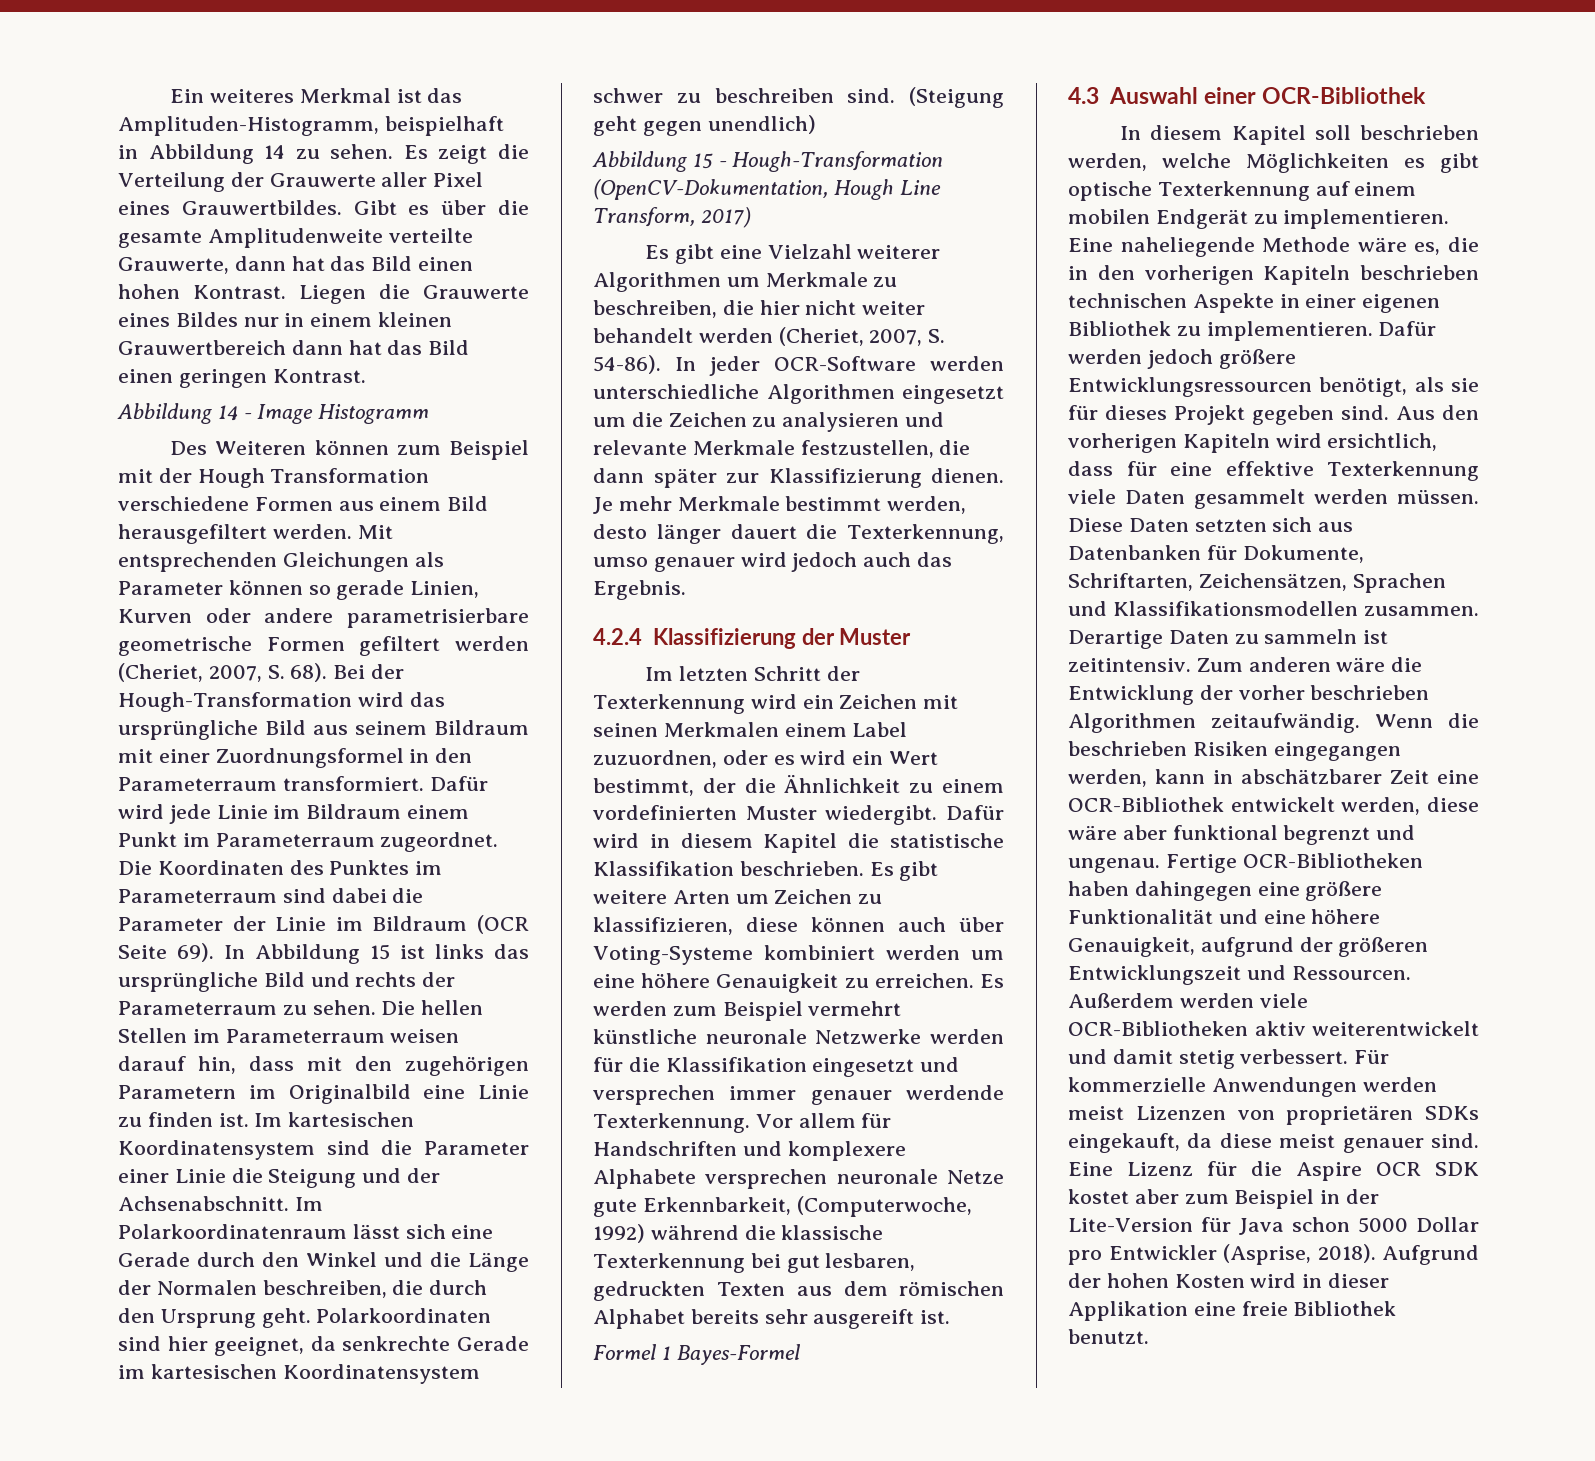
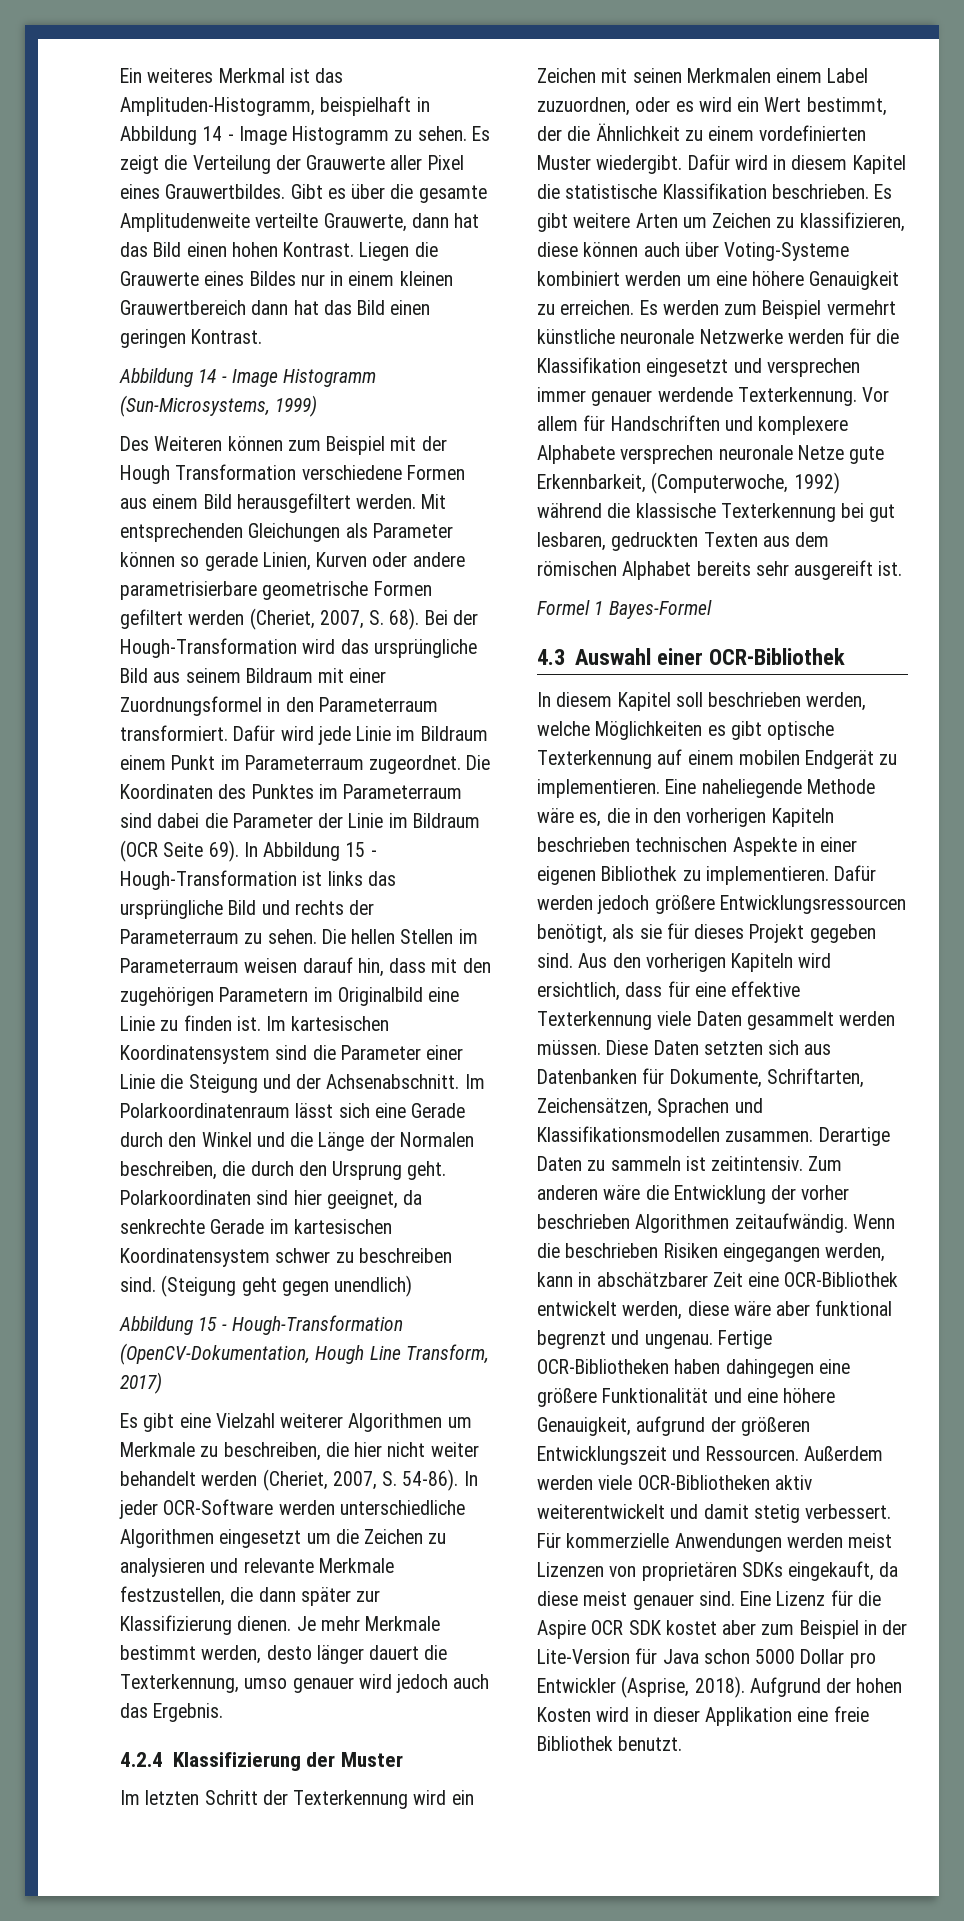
(286, 152) none -> [227,126,390,145] - Image Histogramm
(430, 414) none -> [120,395,318,417] (Sun-Microsystems, 1999)
(390, 952) none -> [370,850,377,857] [120,870,297,890] - Hough-Transformation

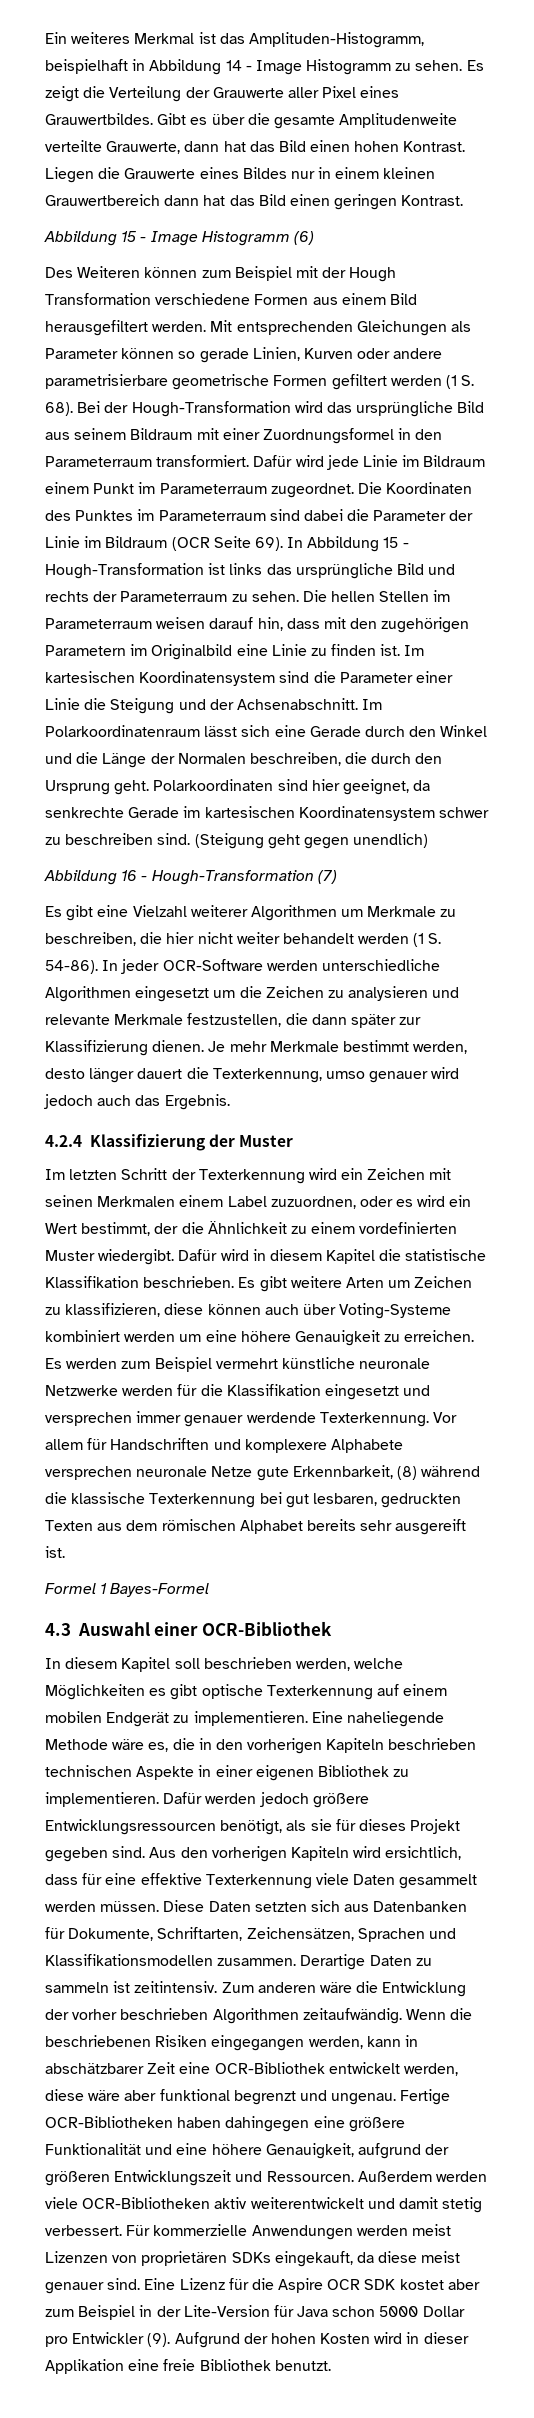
[198,368,377,387] [120,395,318,417] 14 - Image Histogramm (Sun-Microsystems, 1999) -> [121,231,314,246] 15 - Image Histogramm (6)
[249,608,364,630] (Cheriet, 2007, -> [445,375,457,389] (1
[198,1315,403,1335] [120,1343,489,1365] [120,1372,162,1394] 15 - Hough-Transformation (OpenCV-Dokumentation, Hough Line Transform, 2017) -> [121,870,337,885] 16 - Hough-Transformation (7)
[262,1469,377,1491] (Cheriet, 2007, -> [413,933,425,947] (1
[651,472,840,494] (Computerwoche, 1992) -> [396,1466,417,1480] (8)
[565,1243,659,1258] beschrieben -> [45,2035,151,2047] beschriebenen
[621,1676,745,1698] (Asprise, 2018). -> [147,2333,171,2347] (9).

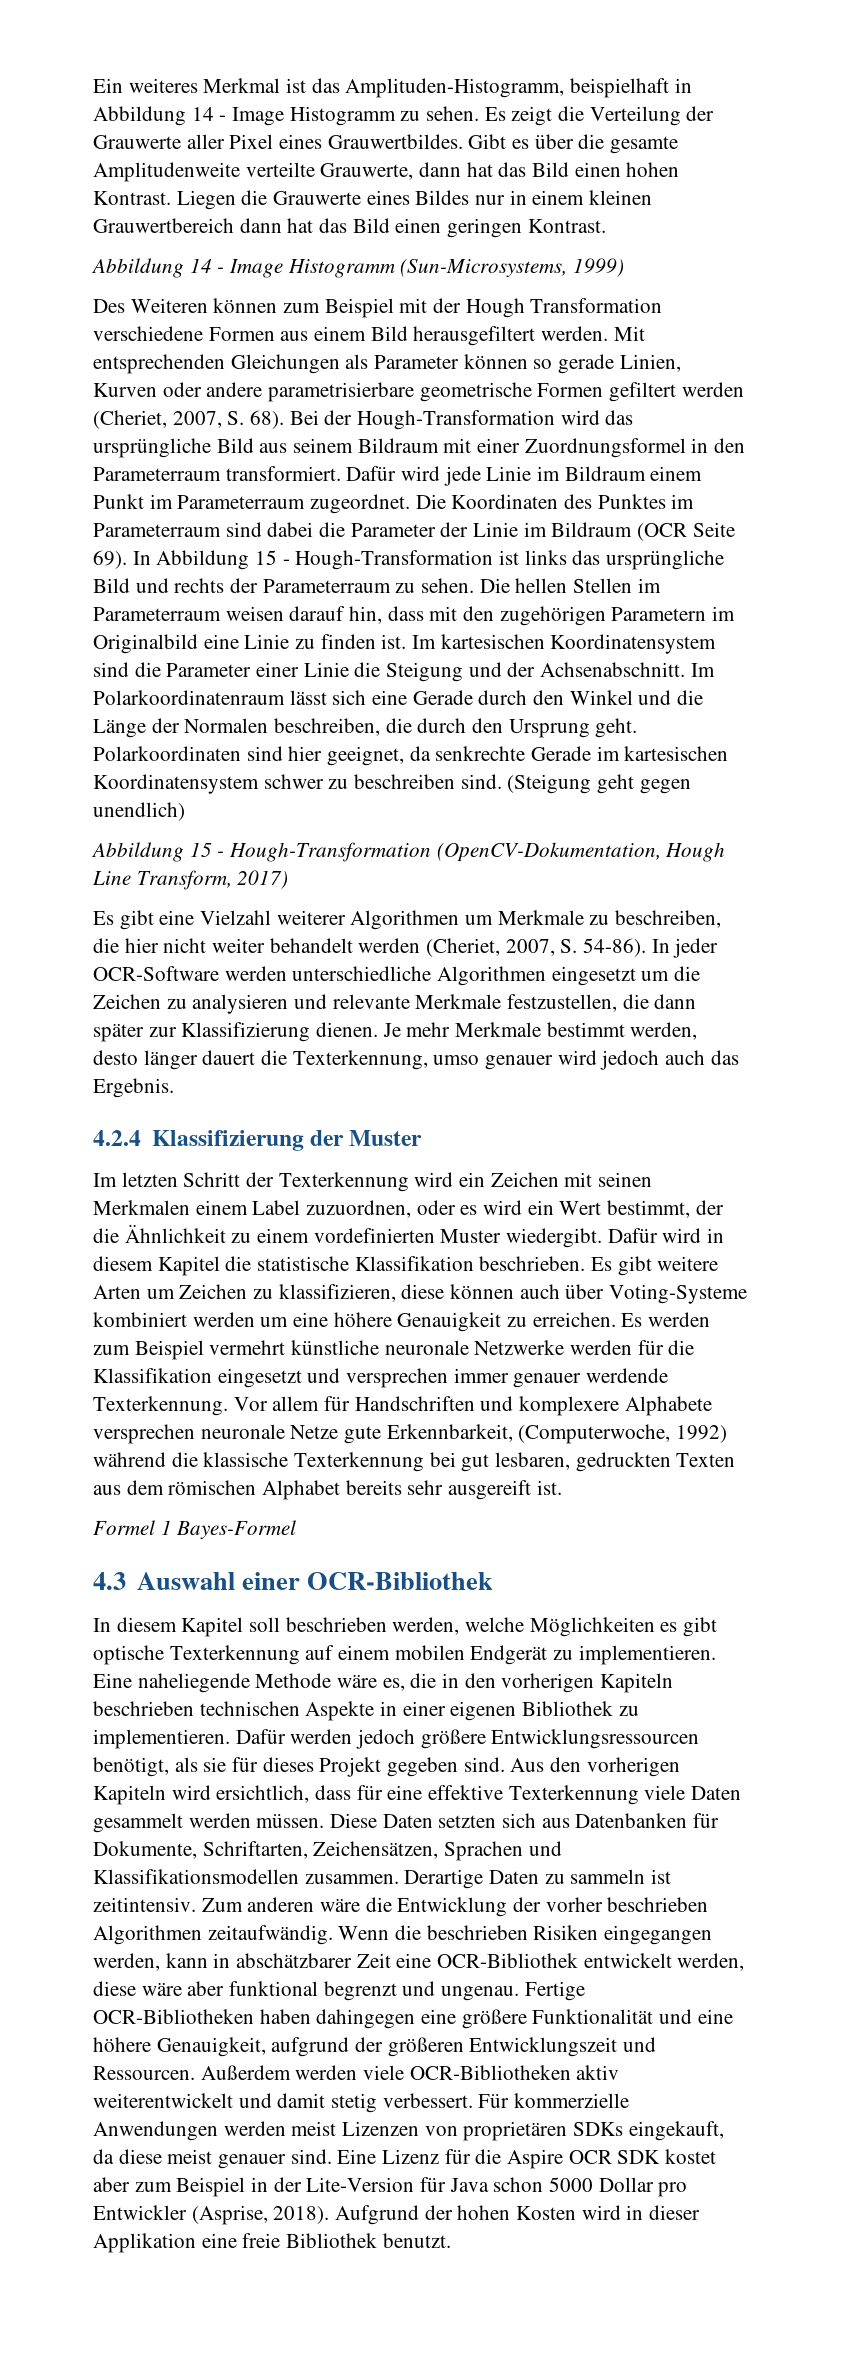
[121,231,314,246] 15 - Image Histogramm (6) -> [189,258,625,278] 14 - Image Histogramm (Sun-Microsystems, 1999)
[445,375,457,389] (1 -> [93,410,222,429] (Cheriet, 2007,
[121,870,337,885] 16 - Hough-Transformation (7) -> [189,842,726,862] [92,870,289,890] 15 - Hough-Transformation (OpenCV-Dokumentation, Hough Line Transform, 2017)
[413,933,425,947] (1 -> [426,938,555,957] (Cheriet, 2007,
[396,1466,417,1480] (8) -> [518,1424,728,1444] (Computerwoche, 1992)
[45,2035,151,2047] beschriebenen -> [426,1925,528,1940] beschrieben
[147,2333,171,2347] (9). -> [191,2205,330,2225] (Asprise, 2018).

